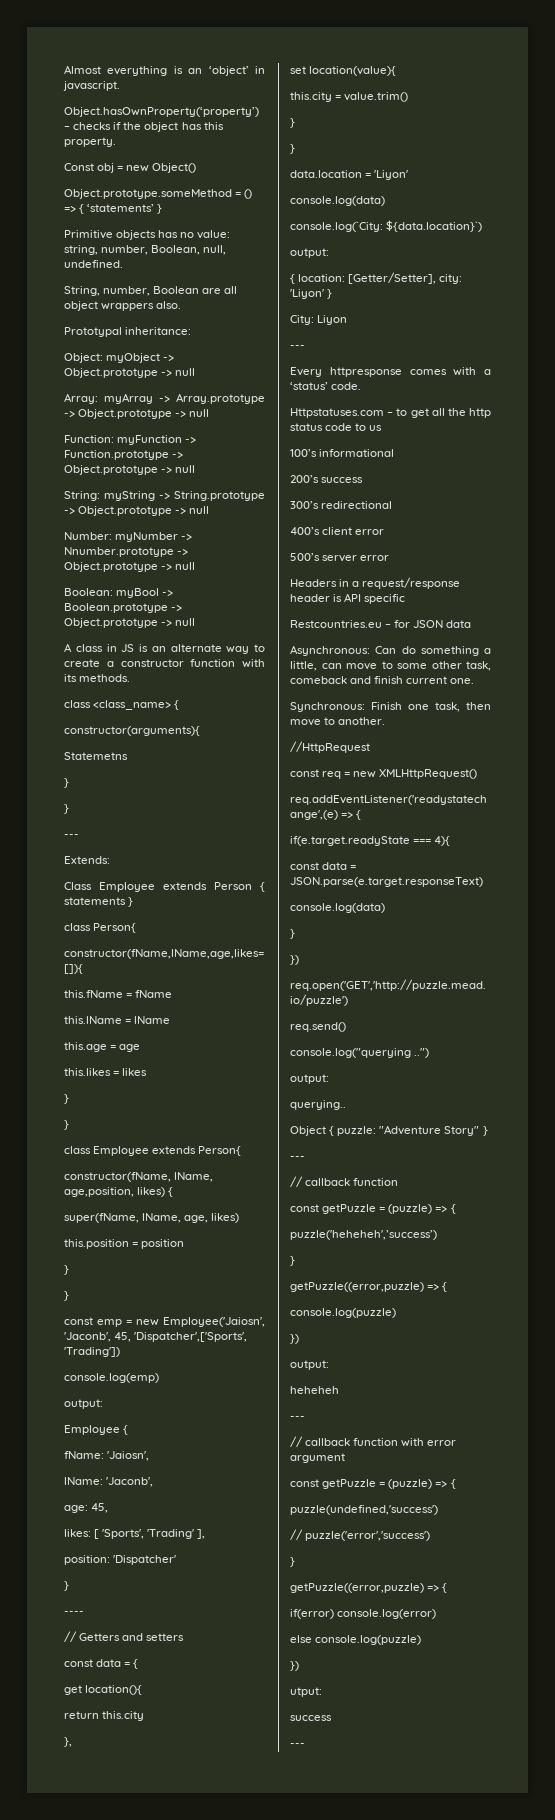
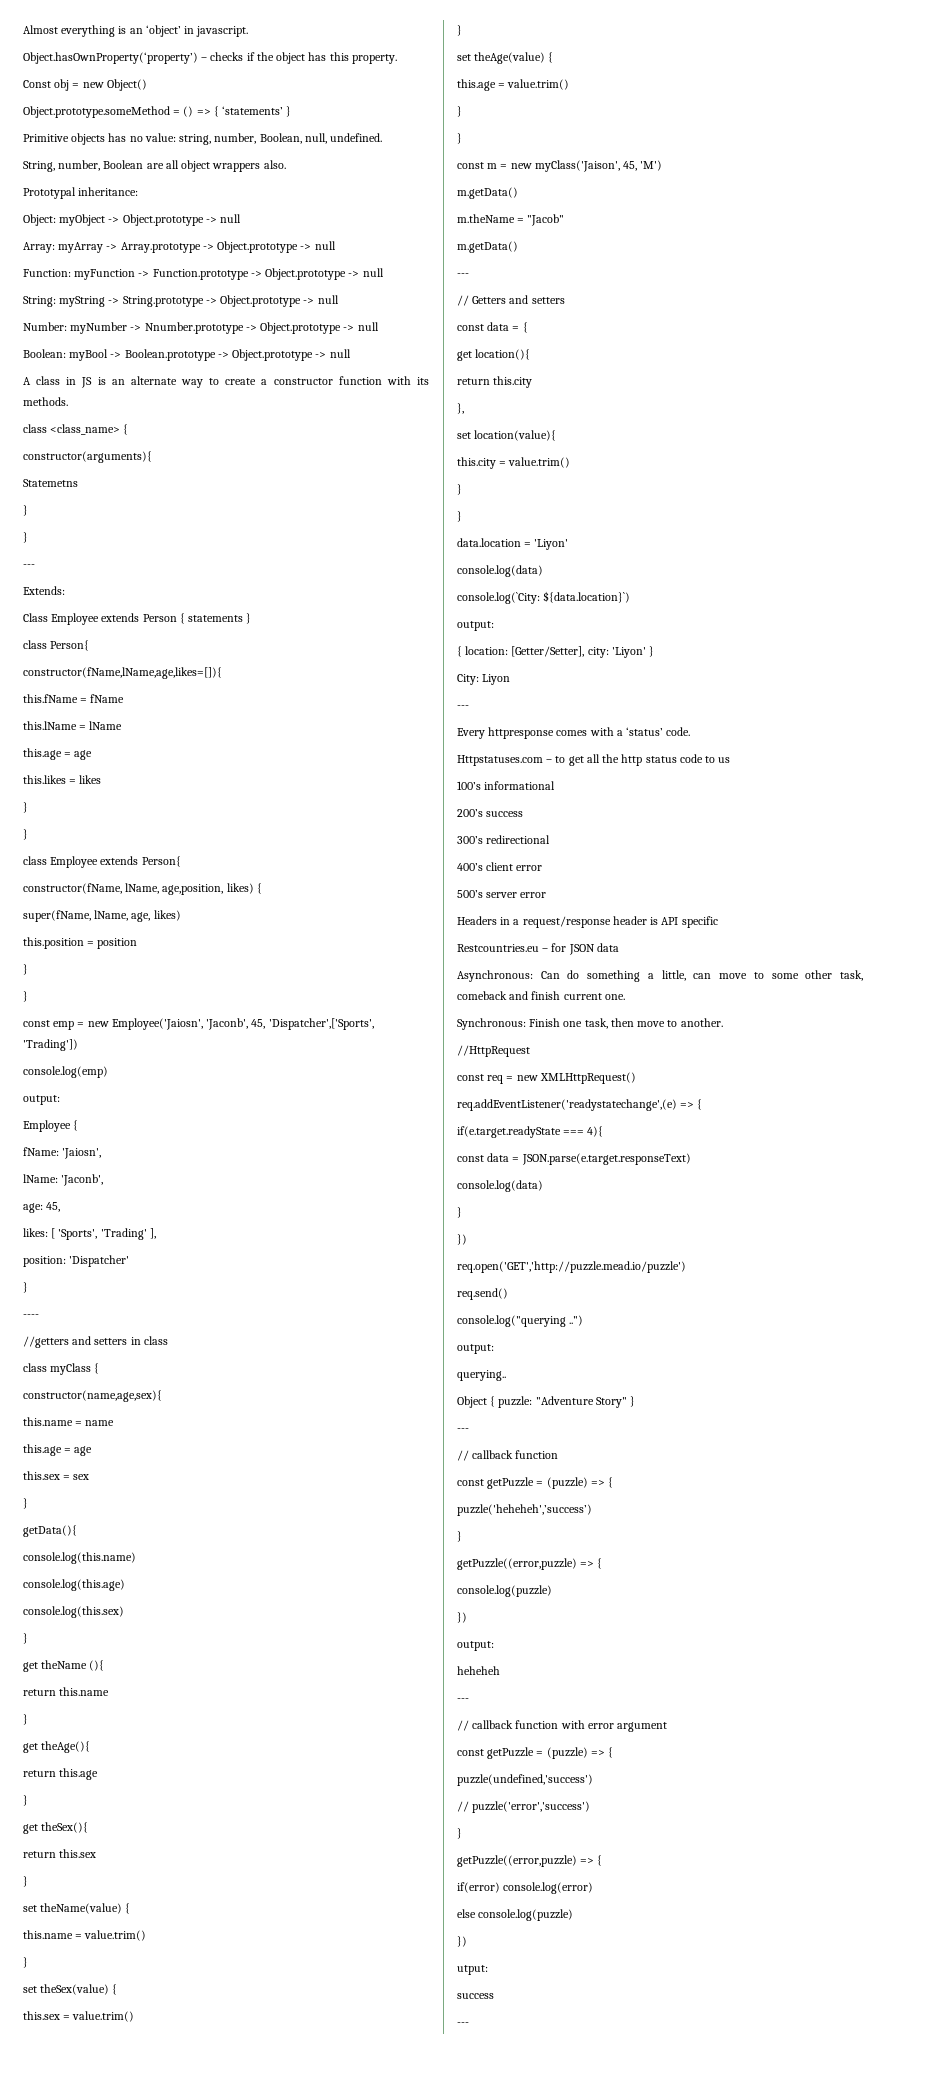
(84, 1613) none -> [23,1336,168,1348] [23,1363,100,1375] [23,1390,162,1402] [23,1417,115,1426] [23,1444,93,1456] [23,1471,90,1480] [23,1498,28,1509] [23,1525,77,1537] [23,1552,136,1564] [23,1579,125,1591] [23,1606,124,1618] [23,1633,28,1644] [23,1660,105,1672] [23,1687,110,1696] [23,1714,28,1725] [23,1741,91,1753] [23,1768,99,1780] [23,1795,28,1806] [23,1822,89,1834] [23,1849,97,1858] [23,1876,28,1887] [23,1903,131,1914] [23,1930,147,1941] [23,1957,28,1968] [23,1984,118,1995] [23,2011,135,2022] [457,25,462,36] [457,52,554,64] [457,79,570,91] [457,106,462,117] [457,133,462,144] [457,160,663,172] [457,187,518,199] [457,214,565,226] [457,241,518,253] [457,273,469,277] // //getters and setters in class // class myClass { // constructor(name,age,sex){ // this.name = name // this.age = age // this.sex = sex // } // getData(){ // console.log(this.name) // console.log(this.age) // console.log(this.sex) // } // get theName (){ // return this.name // } // get theAge(){ // return this.age // } // get theSex(){ // return this.sex // } // set theName(value) { // this.name = value.trim() // } // set theSex(value) { // this.sex = value.trim() // } // set theAge(value) { // this.age = value.trim() // } // } // const m = new myClass('Jaison', 45, 'M') // m.getData() // m.theName = "Jacob" // m.getData() // ---

